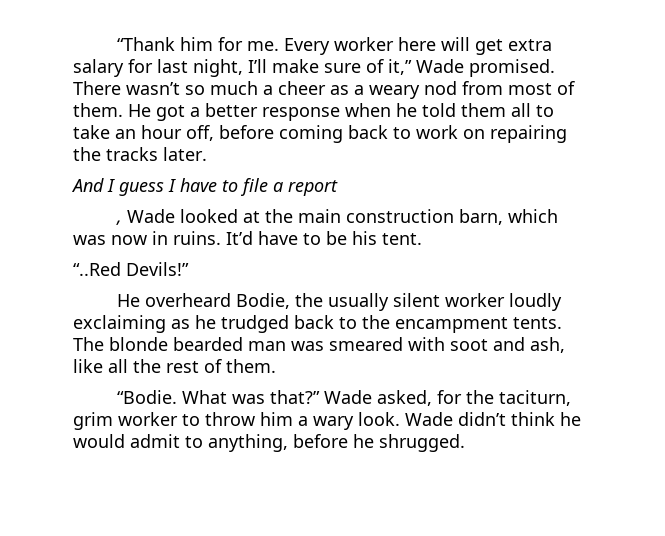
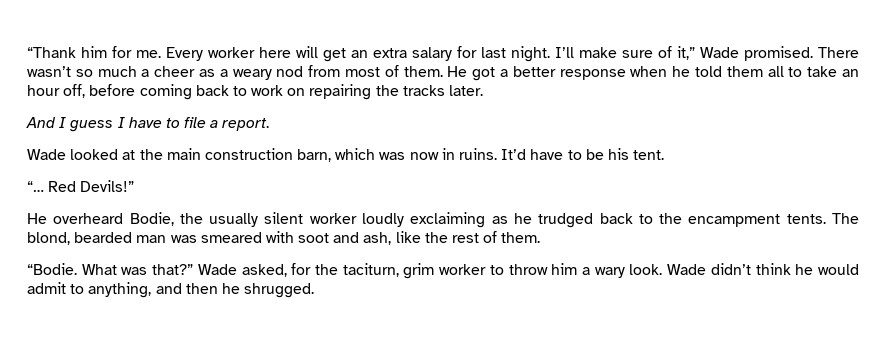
(504, 47) none -> [351,50,368,58] an
[193,59,243,77] night, -> [511,46,550,62] night.
[288,180,338,196] [116,220,123,225] report // , -> [222,118,270,131] report. //
[73,262,121,276] “..Red -> [27,181,77,192] “… Red
[109,337,168,351] blonde -> [27,232,70,245] blond,
[108,359,128,373] all -> (421, 237) none
[293,434,348,448] before -> [155,283,218,294] and then

